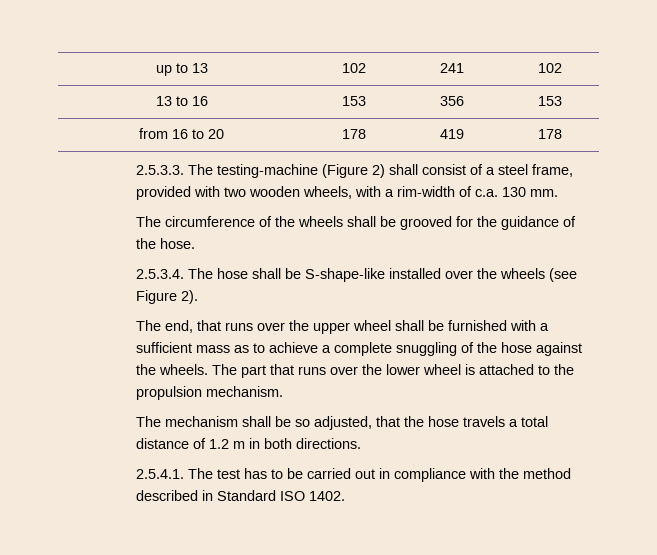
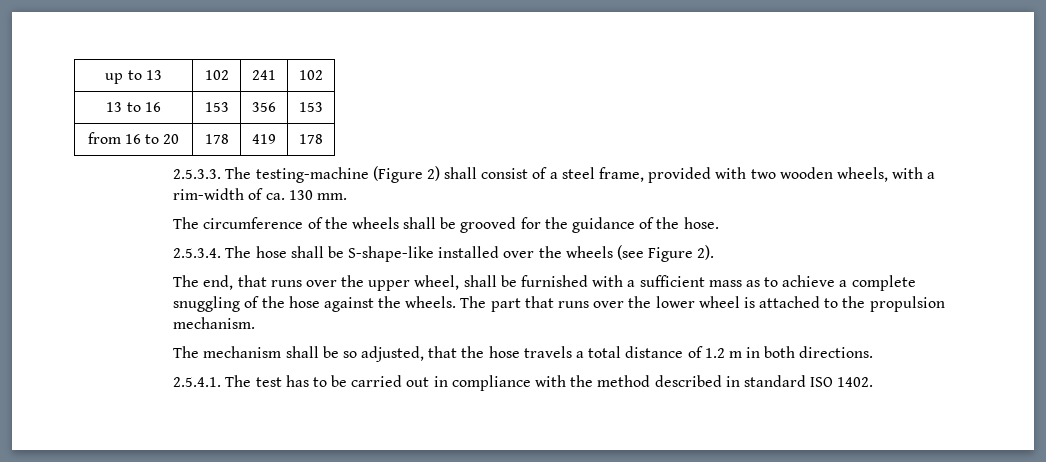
[475,189,499,197] c.a. -> [265,193,285,200] ca.
[353,320,392,331] wheel -> [414,275,460,290] wheel,
[217,490,277,501] Standard -> [743,375,806,387] standard

